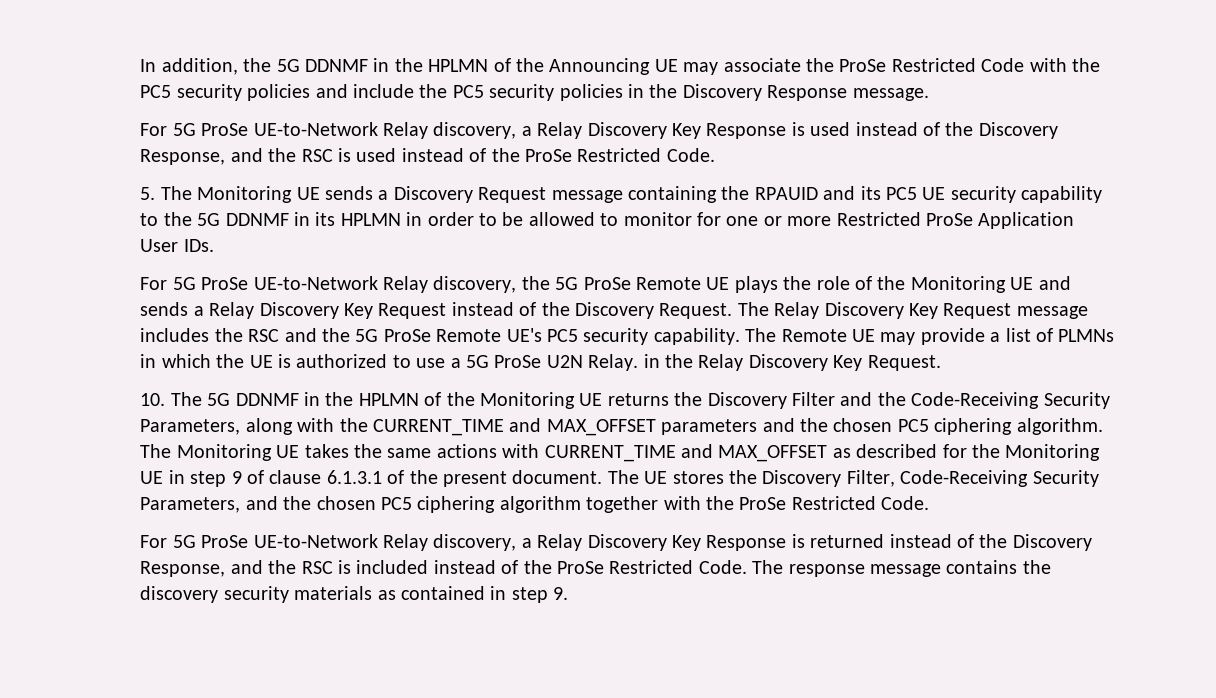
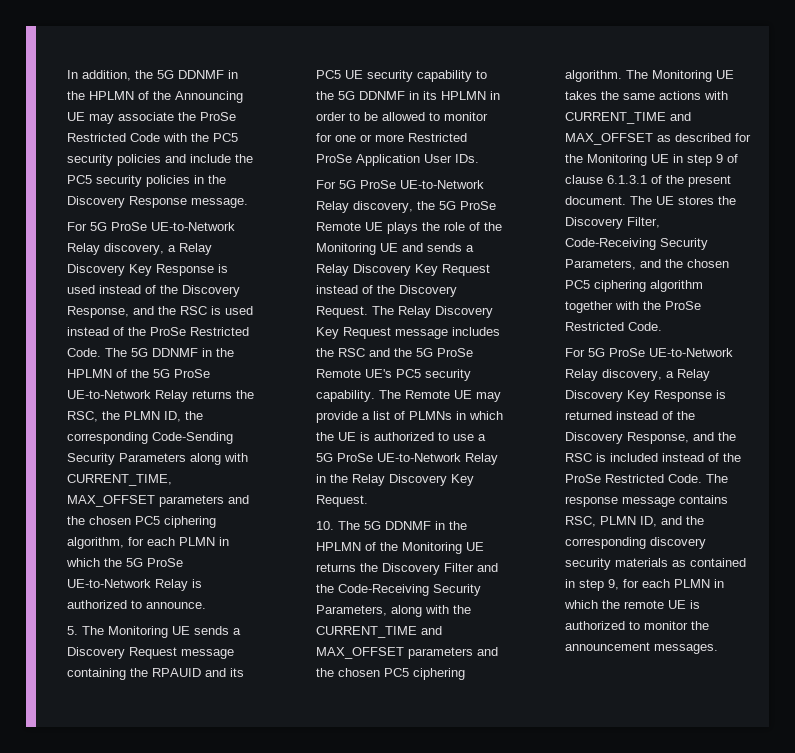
(715, 155) none -> [105,348,235,357] [67,369,211,378] [67,390,255,402] [67,411,204,422] [67,432,234,444] [67,453,249,465] [67,474,173,486] [67,495,250,507] [67,516,217,528] [67,537,230,549] [66,558,184,567] [67,579,203,591] [67,600,207,609] The 5G DDNMF in the HPLMN of the 5G ProSe UE-to-Network Relay returns the RSC, the PLMN ID, the corresponding Code-Sending Security Parameters along with CURRENT_TIME, MAX_OFFSET parameters and the chosen PC5 ciphering algorithm, for each PLMN in which the 5G ProSe UE-to-Network Relay is authorized to announce.
[546,354,639,371] U2N Relay. -> [377,453,499,465] UE-to-Network Relay
[1022,560,1051,574] the -> [565,516,705,527] [565,537,647,549] RSC, PLMN ID, and the corresponding
[553,587,569,600] 9. -> [608,579,725,590] [564,600,701,609] [565,621,710,630] [565,642,719,654] 9, for each PLMN in which the remote UE is authorized to monitor the announcement messages.

